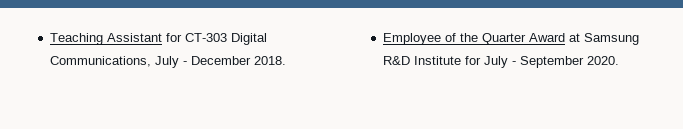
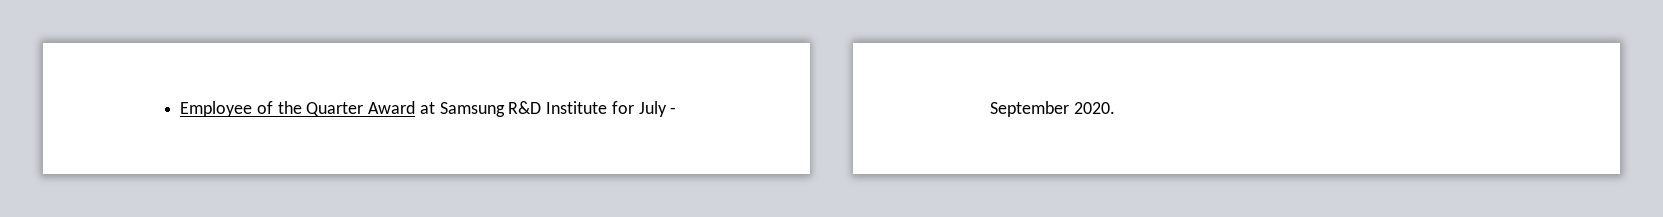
[49,33,267,45] [49,56,286,68] Teaching Assistant for CT-303 Digital Communications, July - December 2018. // -> (180, 109) none

